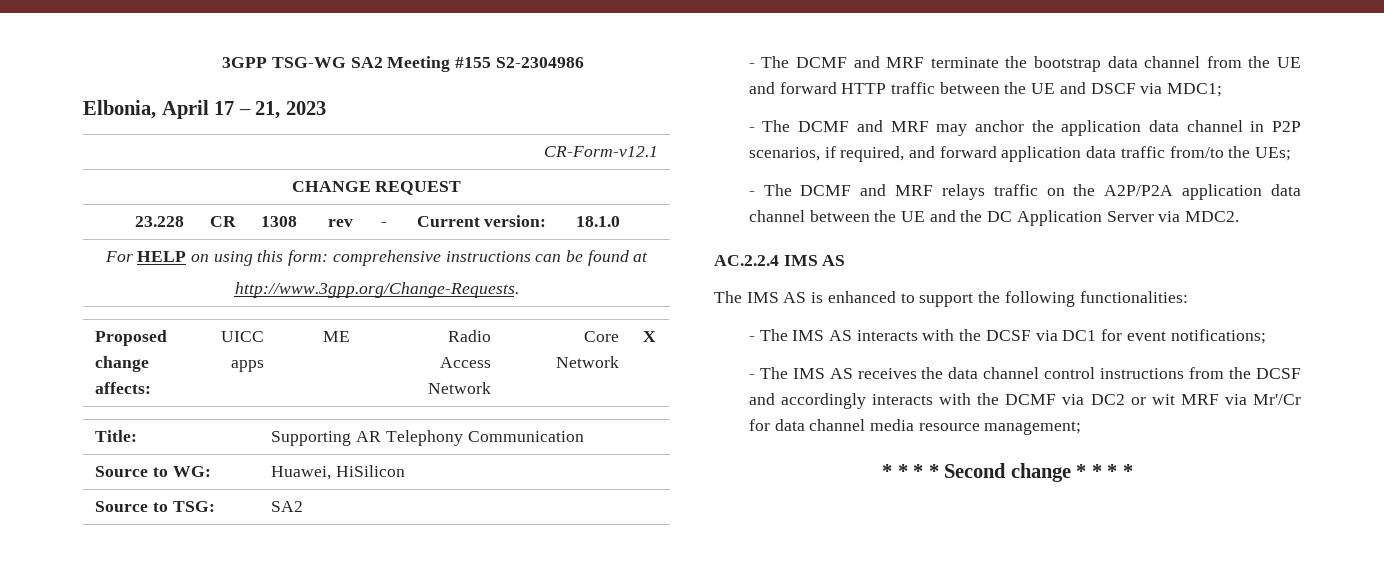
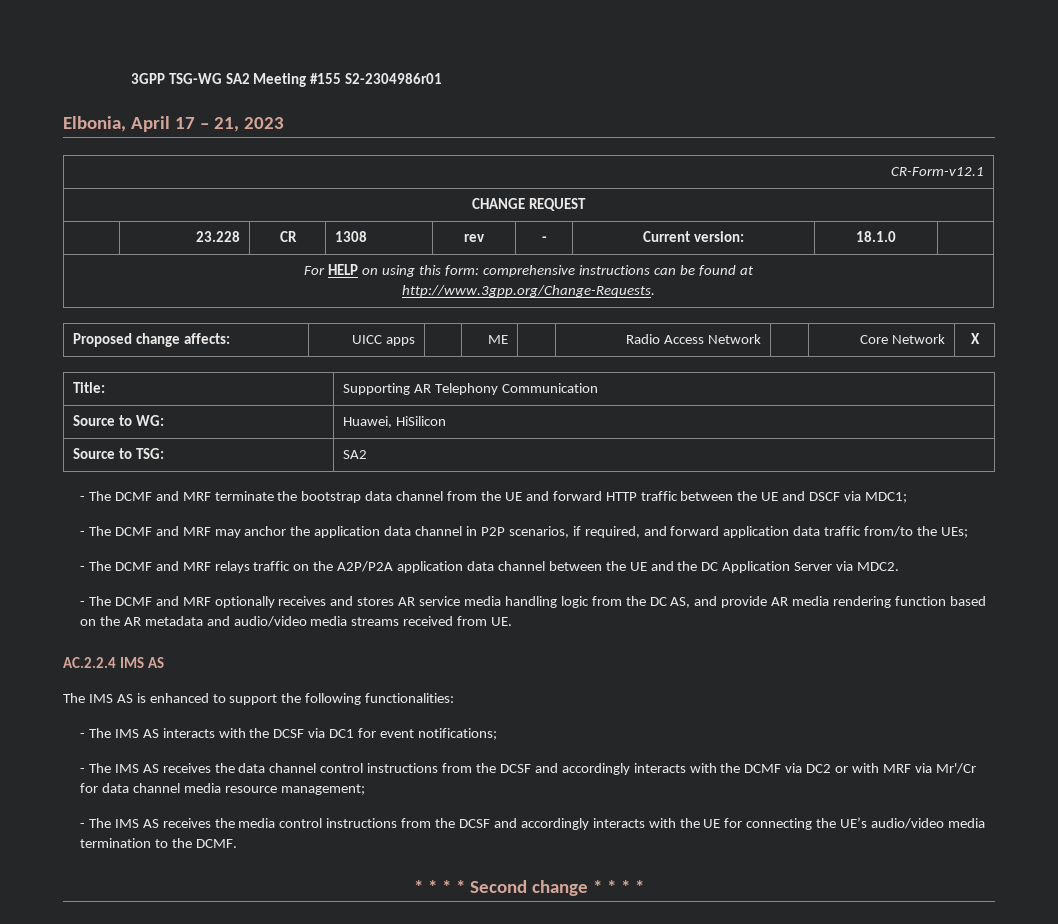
[495,57,584,68] S2-2304986 -> [345,73,443,84] S2-2304986r01
(1240, 216) none -> [79,596,986,608] [79,616,513,627] // - The DCMF and MRF optionally receives and stores AR service media handling logic from the DC AS, and provide AR media rendering function based on the AR metadata and audio/video media streams received from UE.
[1151,394,1175,405] wit -> [852,763,880,773] with
(1082, 428) none -> [79,817,985,830] [79,838,237,848] // - The IMS AS receives the media control instructions from the DCSF and accordingly interacts with the UE for connecting the UE’s audio/video media termination to the DCMF.

